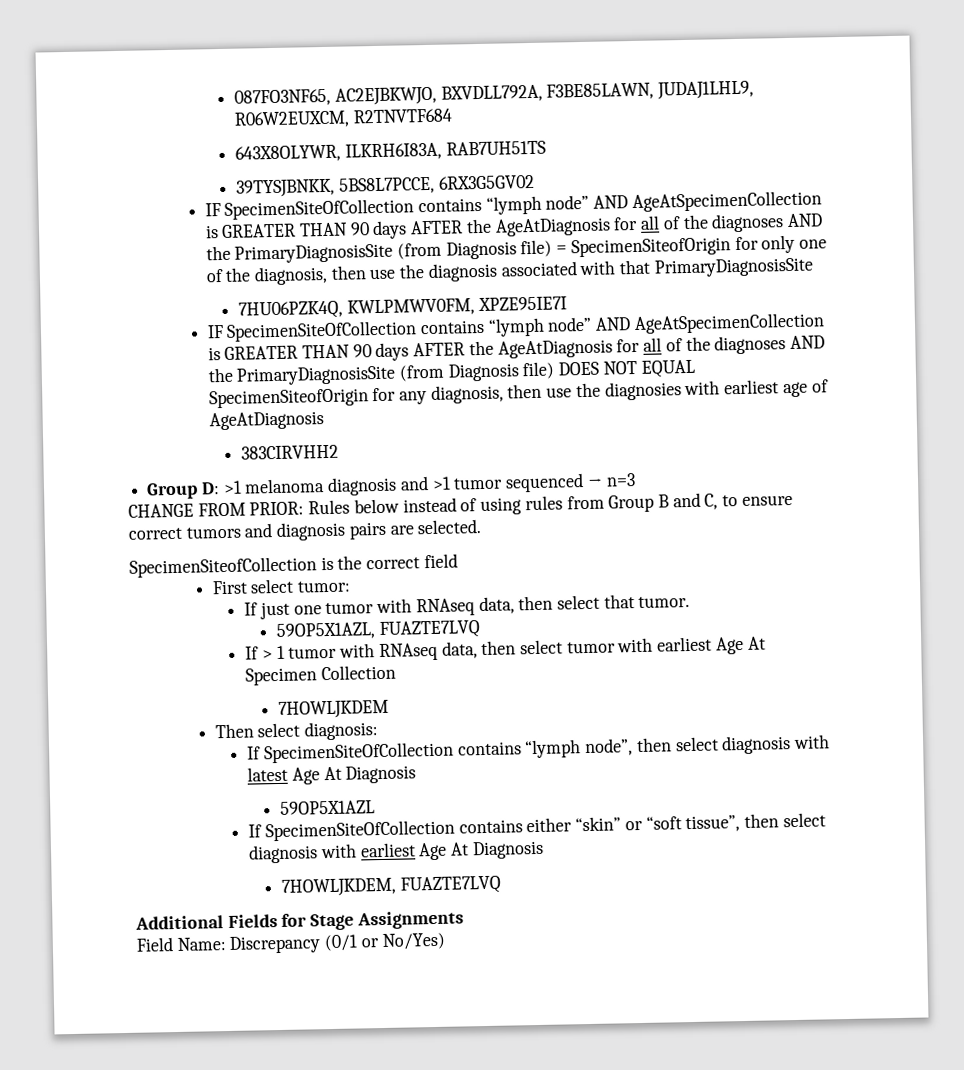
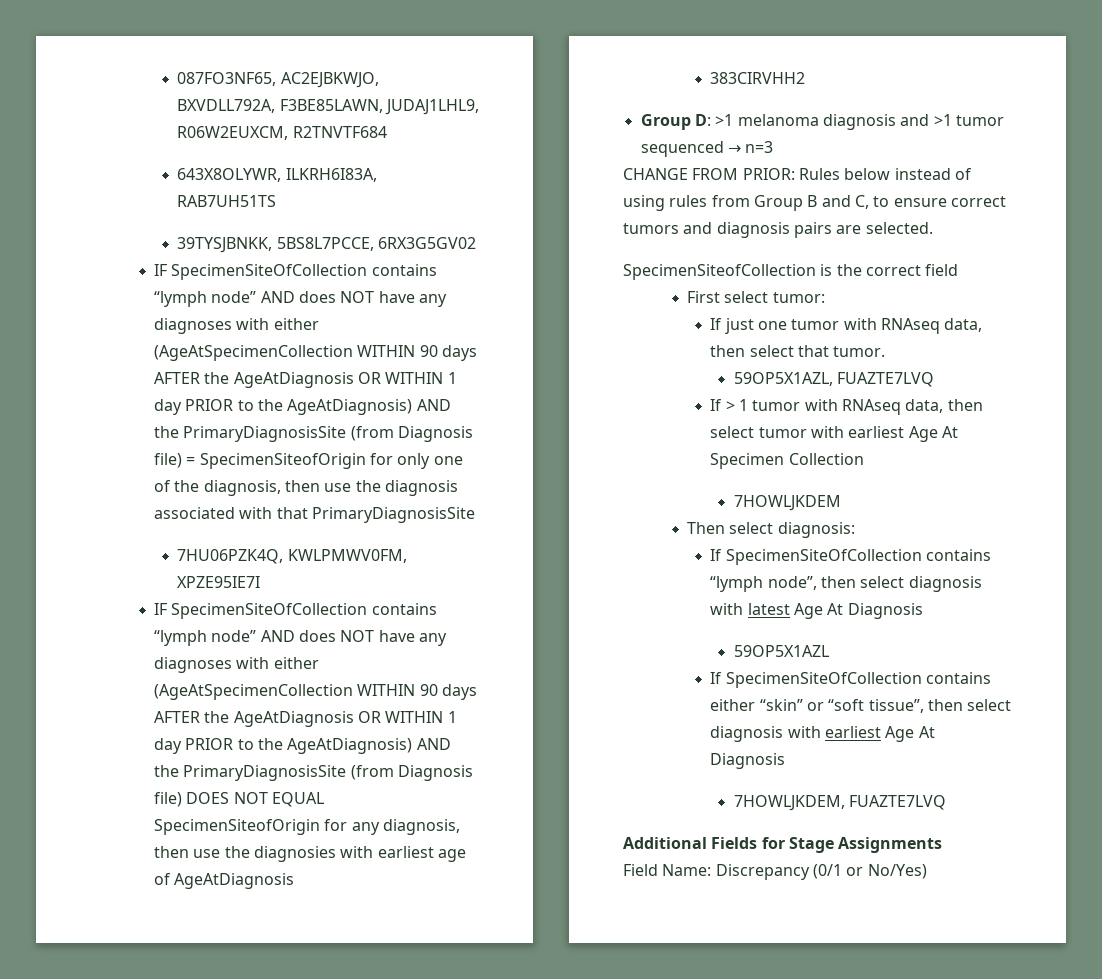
[631,190,822,213] [204,213,785,240] AgeAtSpecimenCollection is GREATER THAN 90 days AFTER the AgeAtDiagnosis for all of the diagnoses -> [299,291,448,307] [154,318,319,334] [154,345,478,361] [154,372,457,388] [154,399,413,415] does NOT have any diagnoses with either (AgeAtSpecimenCollection WITHIN 90 days AFTER the AgeAtDiagnosis OR WITHIN 1 day PRIOR to the AgeAtDiagnosis)
[633,312,825,335] [207,335,787,362] AgeAtSpecimenCollection is GREATER THAN 90 days AFTER the AgeAtDiagnosis for all of the diagnoses -> [299,630,448,646] [154,657,319,673] [154,684,478,700] [154,711,457,727] [154,738,413,754] does NOT have any diagnoses with either (AgeAtSpecimenCollection WITHIN 90 days AFTER the AgeAtDiagnosis OR WITHIN 1 day PRIOR to the AgeAtDiagnosis)

